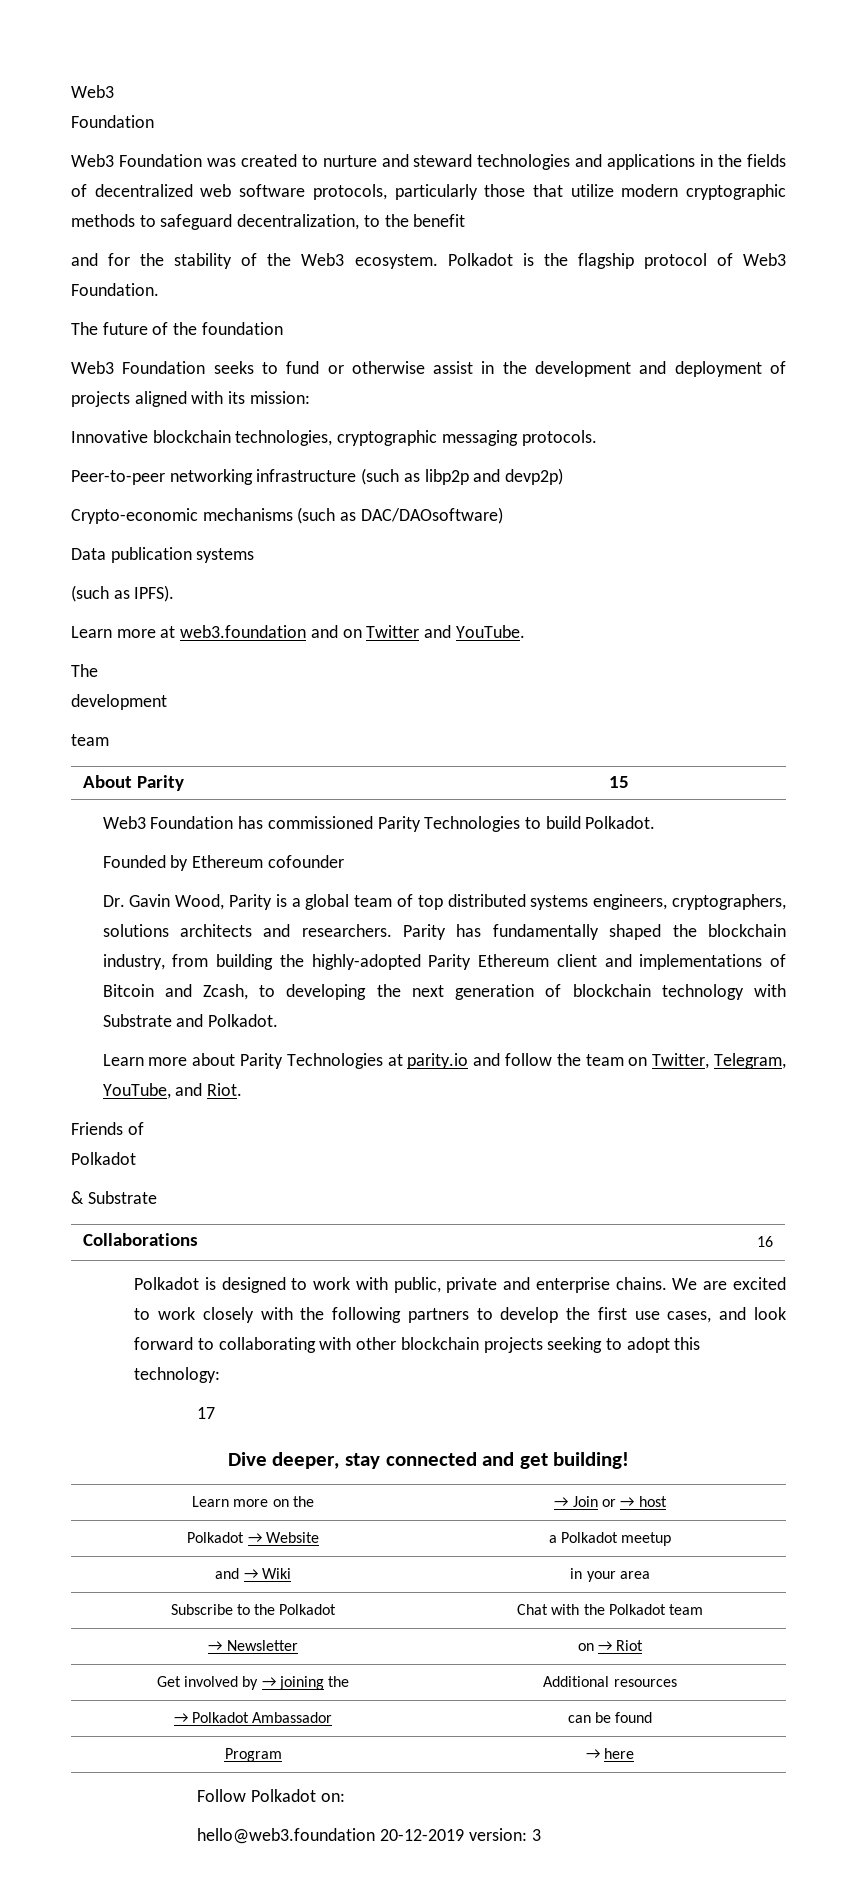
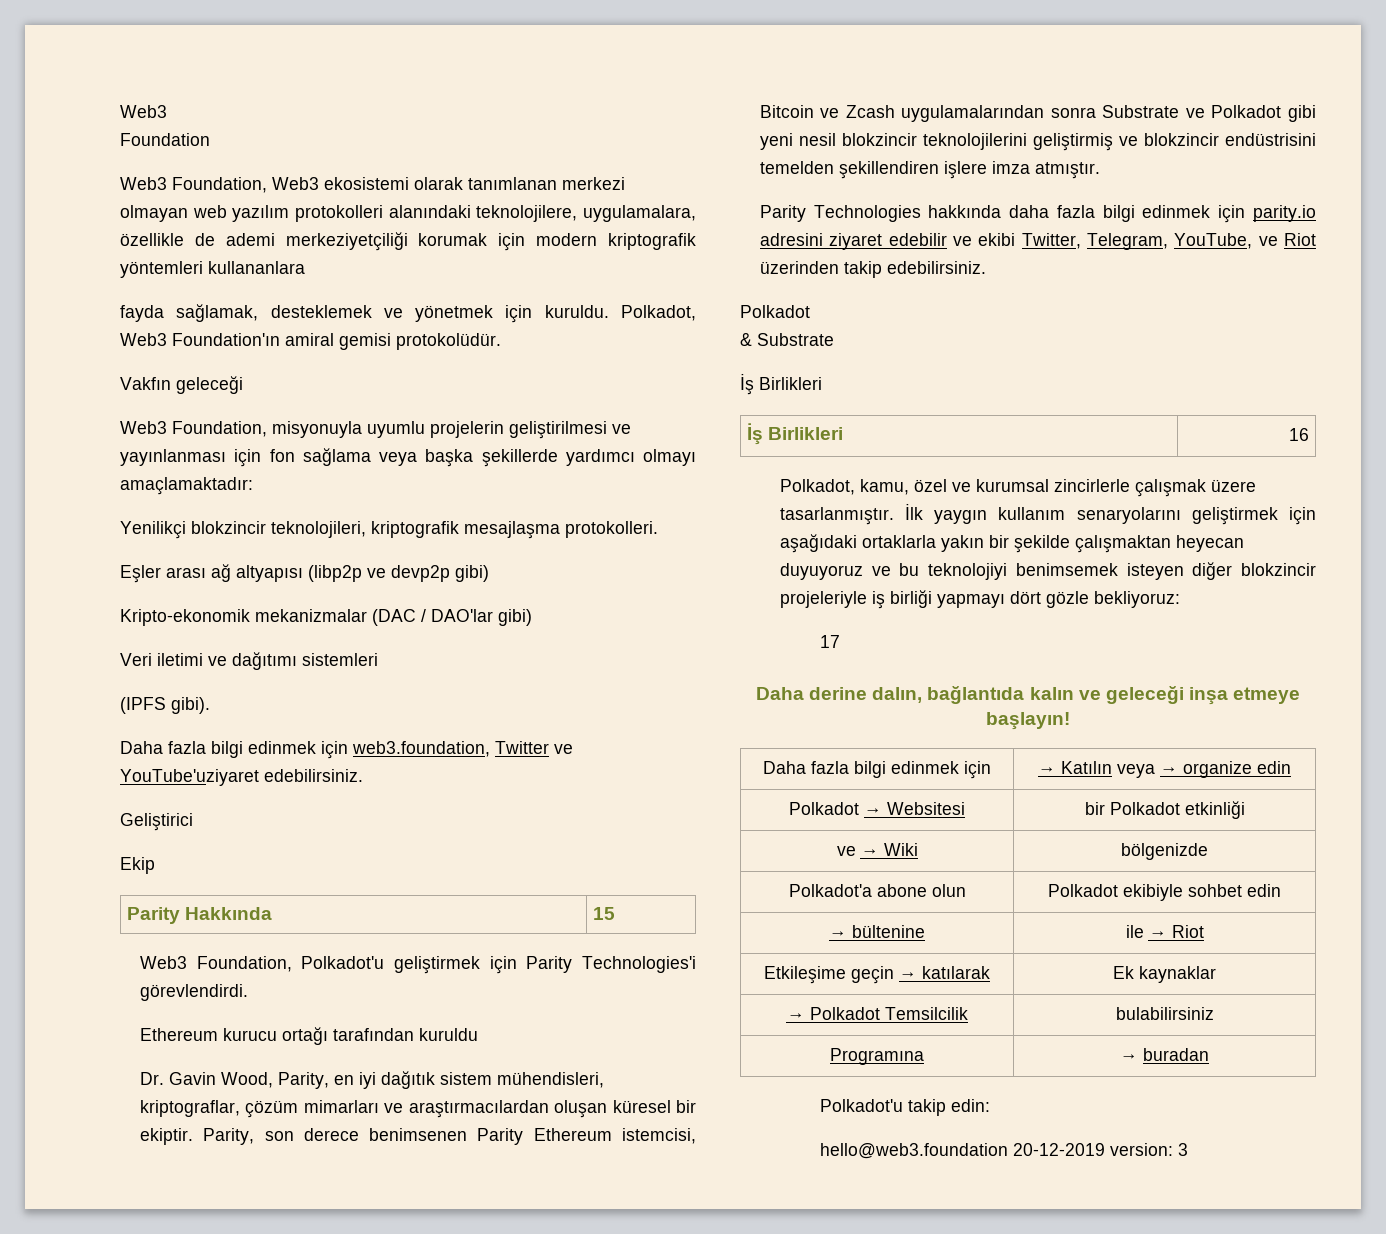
[118,154,786,170] [71,184,786,200] [71,214,466,230] [71,253,786,269] [71,283,159,296] [71,322,283,335] [71,361,786,377] [71,391,310,407] [71,430,597,446] [71,468,564,485] [71,507,503,524] [71,547,255,563] [71,585,175,602] [71,625,525,638] [71,664,98,677] [71,694,167,710] [71,734,109,746] [83,775,185,791] Foundation was created to nurture and steward technologies and applications in the fields of decentralized web software protocols, particularly those that utilize modern cryptographic methods to safeguard decentralization, to the benefit // and for the stability of the Web3 ecosystem. Polkadot is the flagship protocol of Web3 Foundation. // The future of the foundation // Web3 Foundation seeks to fund or otherwise assist in the development and deployment of projects aligned with its mission: // Innovative blockchain technologies, cryptographic messaging protocols. // Peer-to-peer networking infrastructure (such as libp2p and devp2p) // Crypto-economic mechanisms (such as DAC/DAOsoftware) // Data publication systems // (such as IPFS). // Learn more at web3.foundation and on Twitter and YouTube. // The // development // team // About Parity -> [172,177,625,193] [120,205,696,222] [120,232,696,251] [120,261,305,278] [120,304,696,323] [120,333,501,350] [120,376,243,394] [120,421,631,439] [120,448,696,467] [120,477,253,495] [120,521,658,539] [120,564,489,583] [120,609,532,626] [120,652,378,670] [120,697,210,714] [120,741,573,759] [120,769,363,786] [120,813,193,831] [120,857,155,874] [127,907,273,924] Foundation, Web3 ekosistemi olarak tanımlanan merkezi olmayan web yazılım protokolleri alanındaki teknolojilere, uygulamalara, özellikle de ademi merkeziyetçiliği korumak için modern kriptografik yöntemleri kullananlara // fayda sağlamak, desteklemek ve yönetmek için kuruldu. Polkadot, Web3 Foundation'ın amiral gemisi protokolüdür. // Vakfın geleceği // Web3 Foundation, misyonuyla uyumlu projelerin geliştirilmesi ve yayınlanması için fon sağlama veya başka şekillerde yardımcı olmayı amaçlamaktadır: // Yenilikçi blokzincir teknolojileri, kriptografik mesajlaşma protokolleri. // Eşler arası ağ altyapısı (libp2p ve devp2p gibi) // Kripto-ekonomik mekanizmalar (DAC / DAO'lar gibi) // Veri iletimi ve dağıtımı sistemleri // (IPFS gibi). // Daha fazla bilgi edinmek için web3.foundation, Twitter ve YouTube'uziyaret edebilirsiniz. // Geliştirici // Ekip // Parity Hakkında
[150,816,656,832] [102,855,344,871] [102,894,786,910] [102,924,787,940] [102,954,786,970] [102,984,786,1000] [102,1014,279,1027] [102,1053,786,1069] [102,1083,243,1099] [71,1122,144,1135] [71,1152,136,1165] [71,1191,157,1204] [83,1233,199,1246] [756,1236,773,1247] [134,1277,787,1293] [134,1307,786,1323] [134,1337,701,1353] [134,1367,221,1383] [197,1407,216,1419] [227,1452,630,1469] [192,1496,314,1507] [554,1496,667,1507] [187,1532,319,1543] [548,1532,672,1546] [215,1568,291,1579] [570,1568,650,1582] [170,1604,337,1615] [516,1604,704,1615] [208,1640,298,1651] [577,1643,594,1651] Foundation has commissioned Parity Technologies to build Polkadot. // Founded by Ethereum cofounder // Dr. Gavin Wood, Parity is a global team of top distributed systems engineers, cryptographers, solutions architects and researchers. Parity has fundamentally shaped the blockchain industry, from building the highly-adopted Parity Ethereum client and implementations of Bitcoin and Zcash, to developing the next generation of blockchain technology with Substrate and Polkadot. // Learn more about Parity Technologies at parity.io and follow the team on Twitter, Telegram, YouTube, and Riot. // Friends of // Polkadot // & Substrate // Collaborations | 16 // Polkadot is designed to work with public, private and enterprise chains. We are excited to work closely with the following partners to develop the first use cases, and look forward to collaborating with other blockchain projects seeking to adopt this technology: // 17 // Dive deeper, stay connected and get building! // Learn more on the | → Join or → host // Polkadot → Website | a Polkadot meetup // and → Wiki | in your area // Subscribe to the Polkadot | Chat with the Polkadot team // → Newsletter | on -> [196,956,696,974] [139,984,248,1001] [139,1027,478,1045] [139,1071,604,1089] [139,1100,696,1118] [139,1128,696,1145] [759,105,1316,122] [759,133,1316,151] [759,161,1100,179] [759,205,1316,223] [759,233,1316,250] [759,261,986,278] [740,305,810,318] [740,333,834,346] [740,373,822,395] [747,423,844,445] [1288,428,1309,441] [779,479,1256,497] [779,503,1316,525] [779,534,1244,553] [779,562,1316,580] [779,590,1180,609] [819,635,840,648] [755,686,1301,705] [986,712,1070,730] [763,761,991,779] [1038,761,1291,778] [789,802,965,815] [1084,801,1245,819] [836,843,918,856] [1121,843,1208,860] [788,884,966,897] [1048,884,1281,901] [829,925,925,938] [1125,925,1144,938] Foundation, Polkadot'u geliştirmek için Parity Technologies'i görevlendirdi. // Ethereum kurucu ortağı tarafından kuruldu // Dr. Gavin Wood, Parity, en iyi dağıtık sistem mühendisleri, kriptograflar, çözüm mimarları ve araştırmacılardan oluşan küresel bir ekiptir. Parity, son derece benimsenen Parity Ethereum istemcisi, Bitcoin ve Zcash uygulamalarından sonra Substrate ve Polkadot gibi yeni nesil blokzincir teknolojilerini geliştirmiş ve blokzincir endüstrisini temelden şekillendiren işlere imza atmıştır. // Parity Technologies hakkında daha fazla bilgi edinmek için parity.io adresini ziyaret edebilir ve ekibi Twitter, Telegram, YouTube, ve Riot üzerinden takip edebilirsiniz. // Polkadot // & Substrate // İş Birlikleri // İş Birlikleri | 16 // Polkadot, kamu, özel ve kurumsal zincirlerle çalışmak üzere tasarlanmıştır. İlk yaygın kullanım senaryolarını geliştirmek için aşağıdaki ortaklarla yakın bir şekilde çalışmaktan heyecan duyuyoruz ve bu teknolojiyi benimsemek isteyen diğer blokzincir projeleriyle iş birliği yapmayı dört gözle bekliyoruz: // 17 // Daha derine dalın, bağlantıda kalın ve geleceği inşa etmeye başlayın! // Daha fazla bilgi edinmek için | → Katılın veya → organize edin // Polkadot → Websitesi | bir Polkadot etkinliği // ve → Wiki | bölgenizde // Polkadot'a abone olun | Polkadot ekibiyle sohbet edin // → bültenine | ile
[156,1676,350,1690] [543,1676,677,1687] [173,1712,333,1723] [567,1712,653,1723] [224,1748,282,1762] [585,1748,635,1759] [197,1789,345,1802] Get involved by → joining the | Additional resources // → Polkadot Ambassador | can be found // Program | → here // Follow Polkadot on: -> [764,966,990,984] [1113,966,1216,983] [786,1007,968,1020] [1115,1007,1214,1020] [830,1048,924,1065] [1120,1048,1209,1061] [819,1099,990,1116] Etkileşime geçin → katılarak | Ek kaynaklar // → Polkadot Temsilcilik | bulabilirsiniz // Programına | → buradan // Polkadot'u takip edin:

